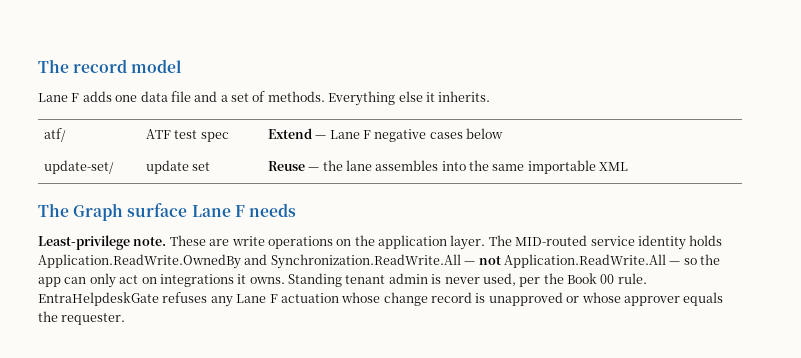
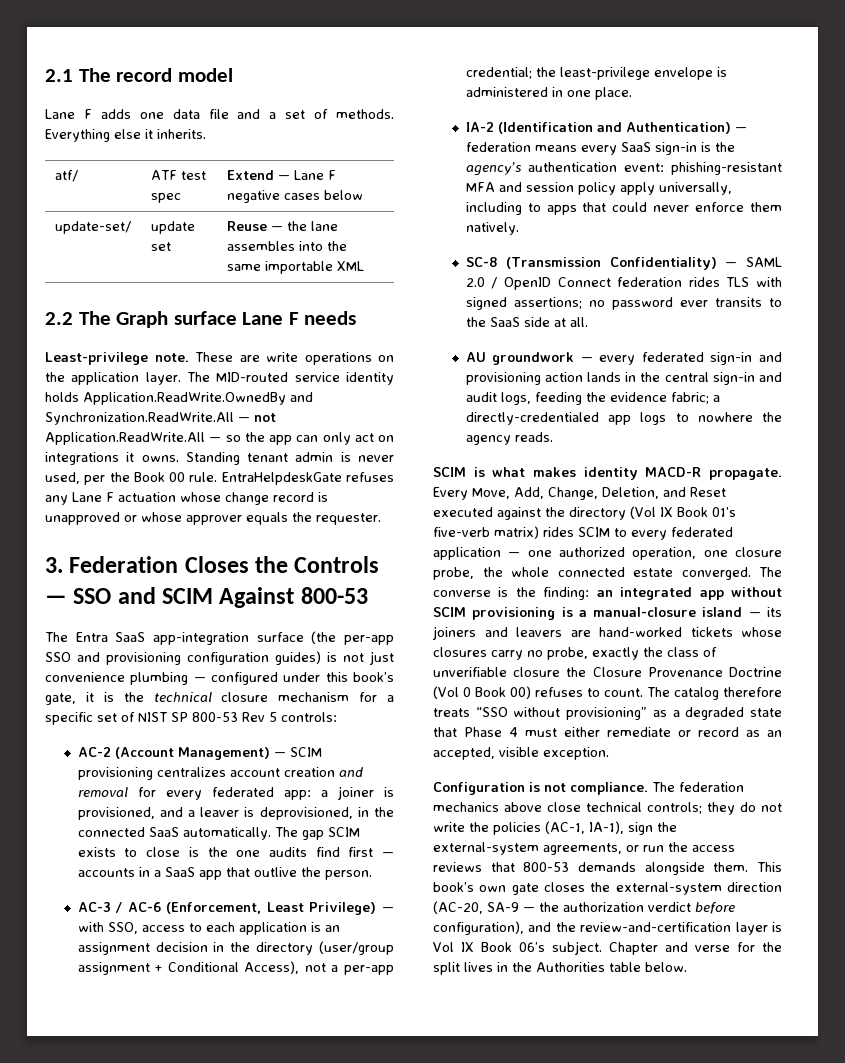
(38, 66) none -> [45,69,73,82] 2.1
(629, 166) none -> [45,312,73,325] 2.2
(126, 319) none -> [45,556,380,573] [45,587,368,608] [45,631,394,645] [45,651,394,665] [45,672,394,685] [45,692,394,705] [45,712,337,725] [77,747,322,760] [77,767,363,780] [77,786,394,800] [77,807,394,820] [77,827,360,840] [77,847,394,857] [77,867,372,880] [77,902,394,915] [77,922,340,935] [77,941,395,955] [77,961,394,975] [465,67,727,80] [465,87,632,100] [465,122,747,134] [465,142,735,155] [465,162,782,176] [465,182,732,195] [465,202,782,215] [465,222,519,235] [465,257,782,270] [465,277,782,290] [465,297,782,310] [465,317,588,327] [465,352,782,365] [465,372,782,385] [465,392,720,405] [465,412,782,425] [465,432,553,445] [433,467,782,480] [433,487,726,500] [433,506,736,520] [433,526,733,540] [433,547,782,560] [433,567,782,580] [433,587,782,600] [433,607,782,620] [433,626,782,640] [433,647,717,660] [433,667,782,677] [433,686,782,700] [433,707,782,720] [433,727,782,737] [433,747,609,760] [433,782,744,795] [433,802,782,815] [433,821,677,835] [433,842,735,855] [433,862,782,875] [433,882,782,895] [433,901,735,914] [433,921,782,935] [433,941,782,955] [433,962,687,975] // 3. Federation Closes the Controls — SSO and SCIM Against 800-53 // The Entra SaaS app-integration surface (the per-app SSO and provisioning configuration guides) is not just convenience plumbing — configured under this book’s gate, it is the technical closure mechanism for a specific set of NIST SP 800-53 Rev 5 controls: // AC-2 (Account Management) — SCIM provisioning centralizes account creation and removal for every federated app: a joiner is provisioned, and a leaver is deprovisioned, in the connected SaaS automatically. The gap SCIM exists to close is the one audits find first — accounts in a SaaS app that outlive the person. // AC-3 / AC-6 (Enforcement, Least Privilege) — with SSO, access to each application is an assignment decision in the directory (user/group assignment + Conditional Access), not a per-app credential; the least-privilege envelope is administered in one place. // IA-2 (Identification and Authentication) — federation means every SaaS sign-in is the agency’s authentication event: phishing-resistant MFA and session policy apply universally, including to apps that could never enforce them natively. // SC-8 (Transmission Confidentiality) — SAML 2.0 / OpenID Connect federation rides TLS with signed assertions; no password ever transits to the SaaS side at all. // AU groundwork — every federated sign-in and provisioning action lands in the central sign-in and audit logs, feeding the evidence fabric; a directly-credentialed app logs to nowhere the agency reads. // SCIM is what makes identity MACD-R propagate. Every Move, Add, Change, Deletion, and Reset executed against the directory (Vol IX Book 01’s five-verb matrix) rides SCIM to every federated application — one authorized operation, one closure probe, the whole connected estate converged. The converse is the finding: an integrated app without SCIM provisioning is a manual-closure island — its joiners and leavers are hand-worked tickets whose closures carry no probe, exactly the class of unverifiable closure the Closure Provenance Doctrine (Vol 0 Book 00) refuses to count. The catalog therefore treats “SSO without provisioning” as a degraded state that Phase 4 must either remediate or record as an accepted, visible exception. // Configuration is not compliance. The federation mechanics above close technical controls; they do not write the policies (AC-1, IA-1), sign the external-system agreements, or run the access reviews that 800-53 demands alongside them. This book’s own gate closes the external-system direction (AC-20, SA-9 — the authorization verdict before configuration), and the review-and-certification layer is Vol IX Book 06’s subject. Chapter and verse for the split lives in the Authorities table below.

